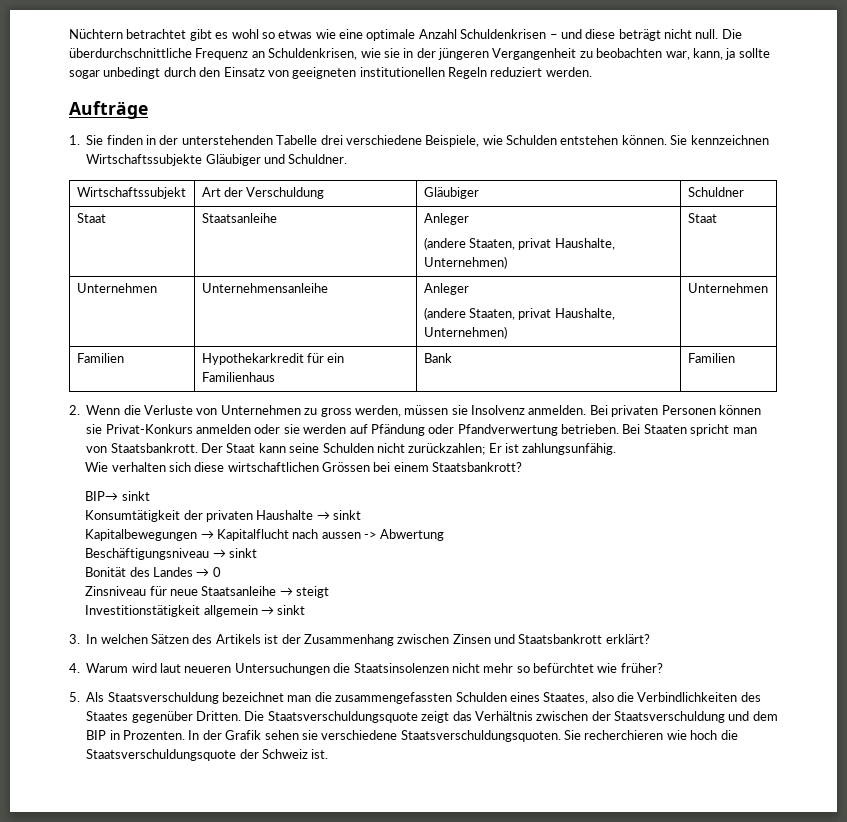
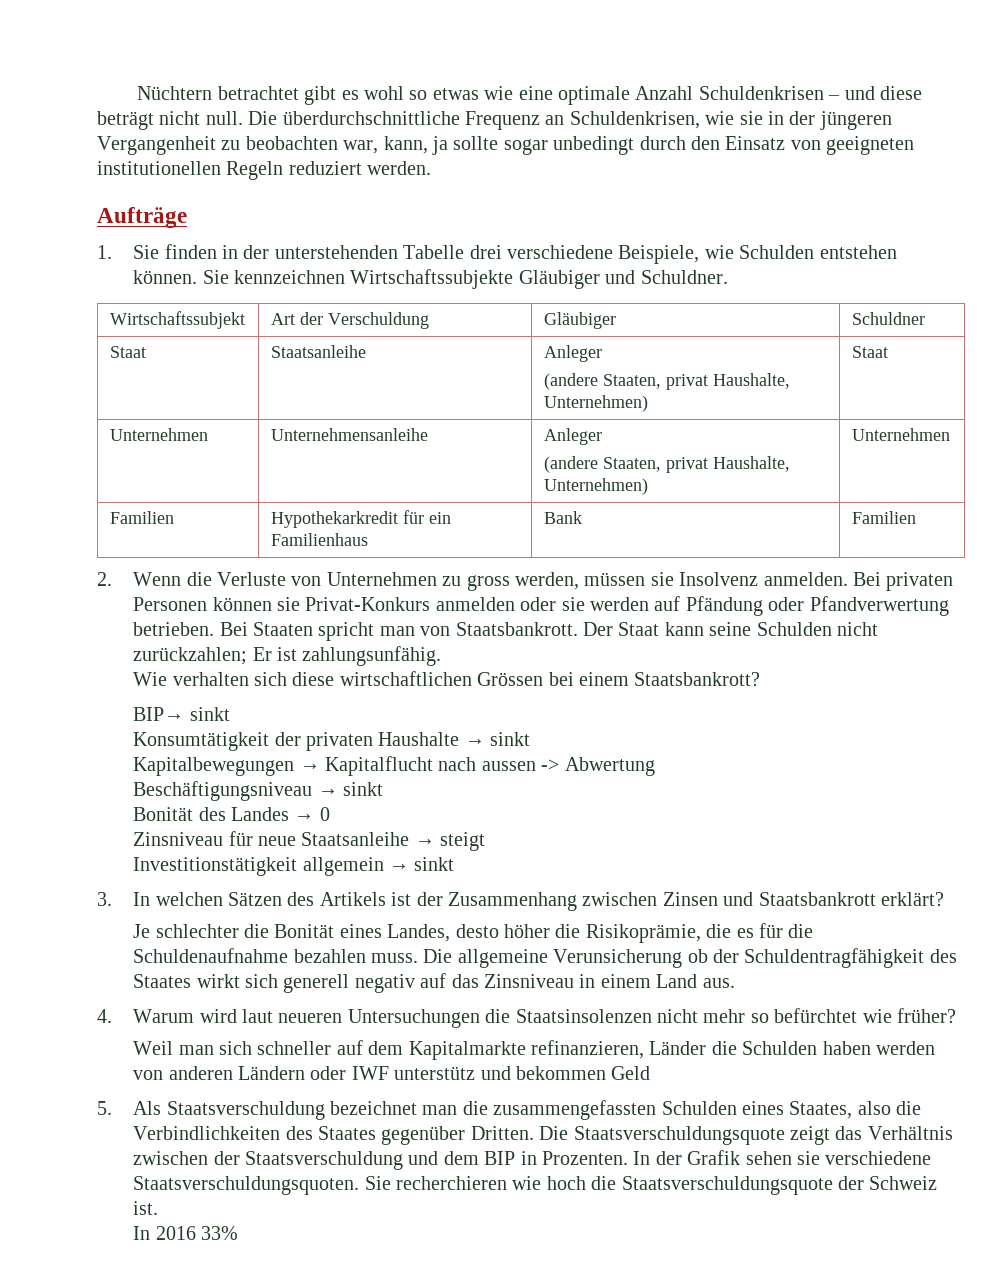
(650, 639) none -> [133,923,814,943] [133,948,957,968] [133,973,735,993] // Je schlechter die Bonität eines Landes, desto höher die Risikoprämie, die es für die Schuldenaufnahme bezahlen muss. Die allgemeine Verunsicherung ob der Schuldentragfähigkeit des Staates wirkt sich generell negativ auf das Zinsniveau in einem Land aus.
(663, 668) none -> [133,1040,935,1060] [133,1066,651,1080] // Weil man sich schneller auf dem Kapitalmarkte refinanzieren, Länder die Schulden haben werden von anderen Ländern oder IWF unterstütz und bekommen Geld
(329, 754) none -> [133,1226,238,1240] // In 2016 33%

